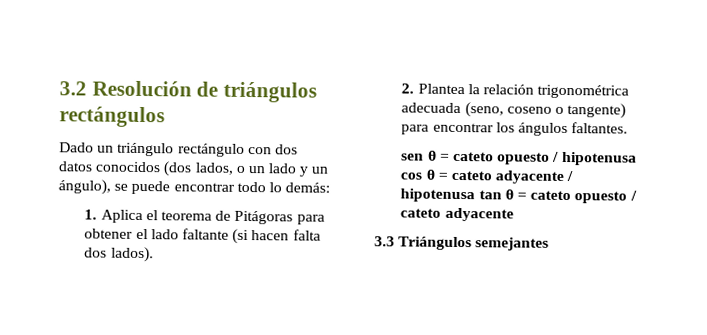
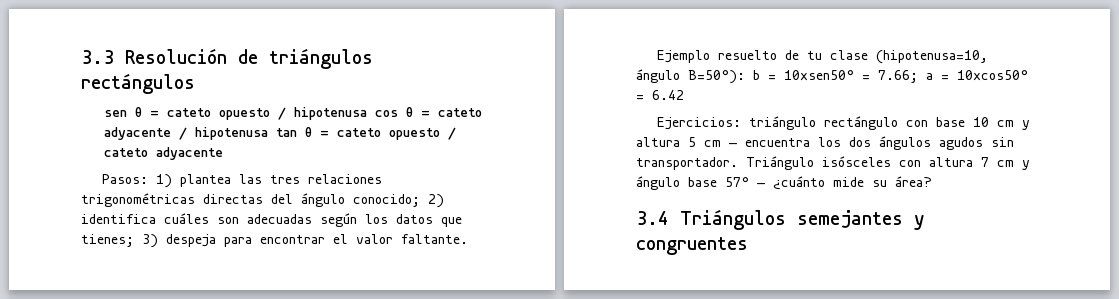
[59,81,87,96] 3.2 -> [81,50,114,64] 3.3
[59,142,298,157] [58,161,330,177] [58,179,331,195] [84,209,325,225] [84,228,321,245] [84,246,154,263] [401,83,630,99] [401,102,627,119] [401,122,629,137] // Dado un triángulo rectángulo con dos datos conocidos (dos lados, o un lado y un ángulo), se puede encontrar todo lo demás: // 1. Aplica el teorema de Pitágoras para obtener el lado faltante (si hacen falta dos lados). // 2. Plantea la relación trigonométrica adecuada (seno, coseno o tangente) para encontrar los ángulos faltantes. -> (195, 83) none
[374,236,550,251] 3.3 Triángulos semejantes -> [101,174,382,188] [81,193,444,208] [81,213,462,227] [81,234,468,248] [656,50,988,64] [636,69,1028,84] [636,90,684,100] [656,116,1030,130] [636,136,1014,150] [636,156,1030,170] [636,176,932,190] [636,209,925,230] [636,237,748,255] Pasos: 1) plantea las tres relaciones trigonométricas directas del ángulo conocido; 2) identifica cuáles son adecuadas según los datos que tienes; 3) despeja para encontrar el valor faltante. // Ejemplo resuelto de tu clase (hipotenusa=10, ángulo B=50°): b = 10×sen50° = 7.66; a = 10×cos50° = 6.42 // Ejercicios: triángulo rectángulo con base 10 cm y altura 5 cm — encuentra los dos ángulos agudos sin transportador. Triángulo isósceles con altura 7 cm y ángulo base 57° — ¿cuánto mide su área? // 3.4 Triángulos semejantes y congruentes

